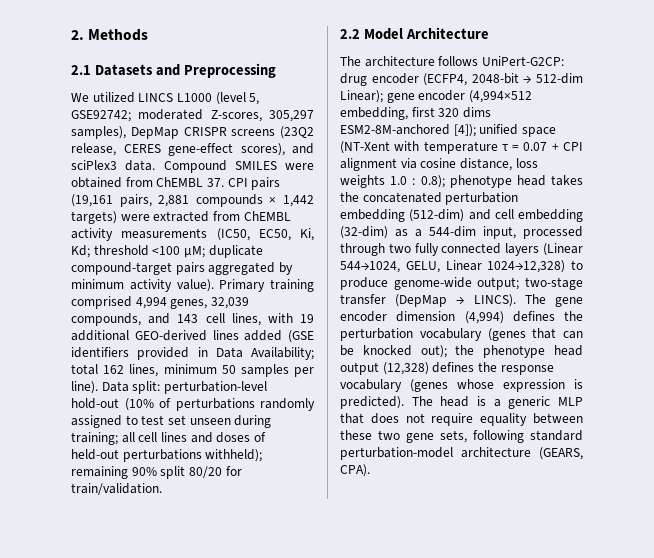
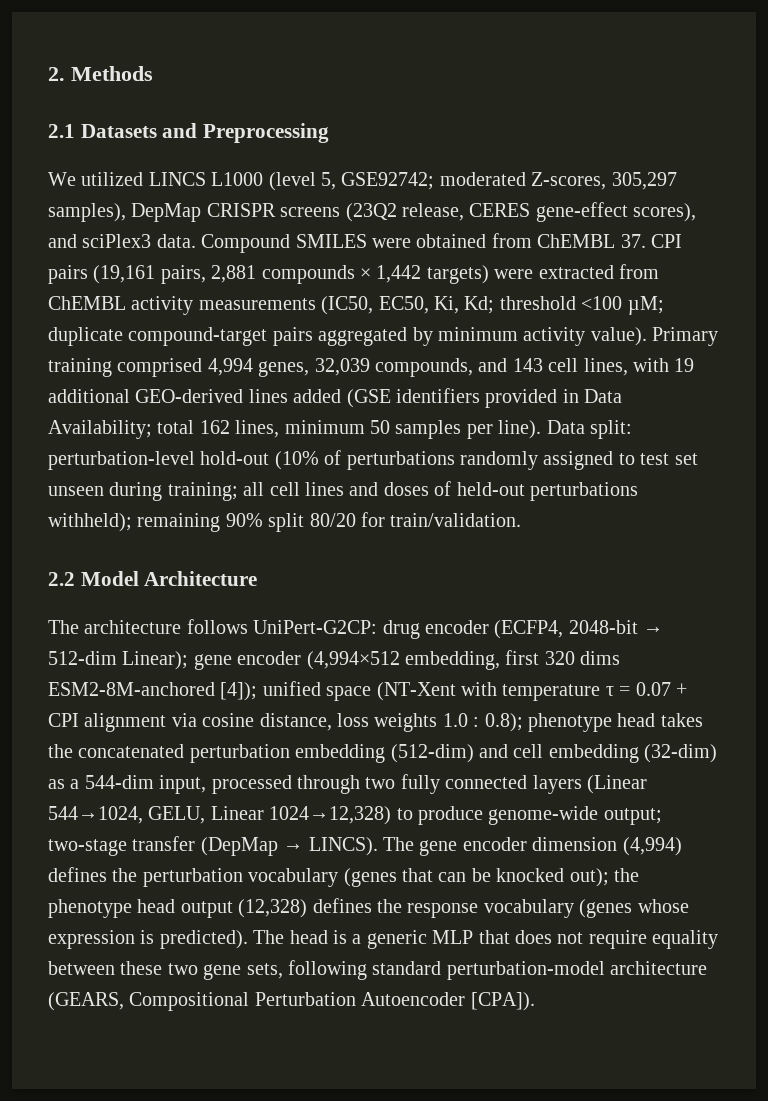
[340,464,370,477] CPA). -> [129,992,535,1011] Compositional Perturbation Autoencoder [CPA]).

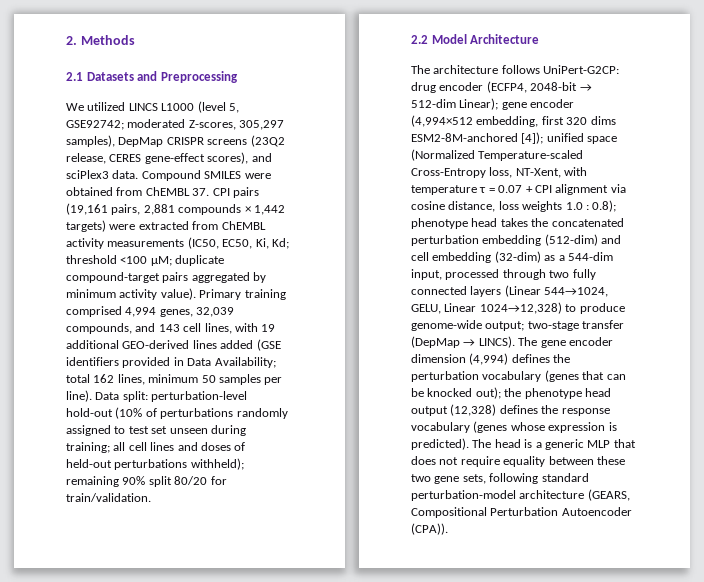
[376,682,456,701] (NT-Xent -> [411,149,584,161] [411,167,561,178] (Normalized Temperature-scaled Cross-Entropy loss, NT-Xent,
[470,992,535,1011] [CPA]). -> [411,523,448,535] (CPA)).

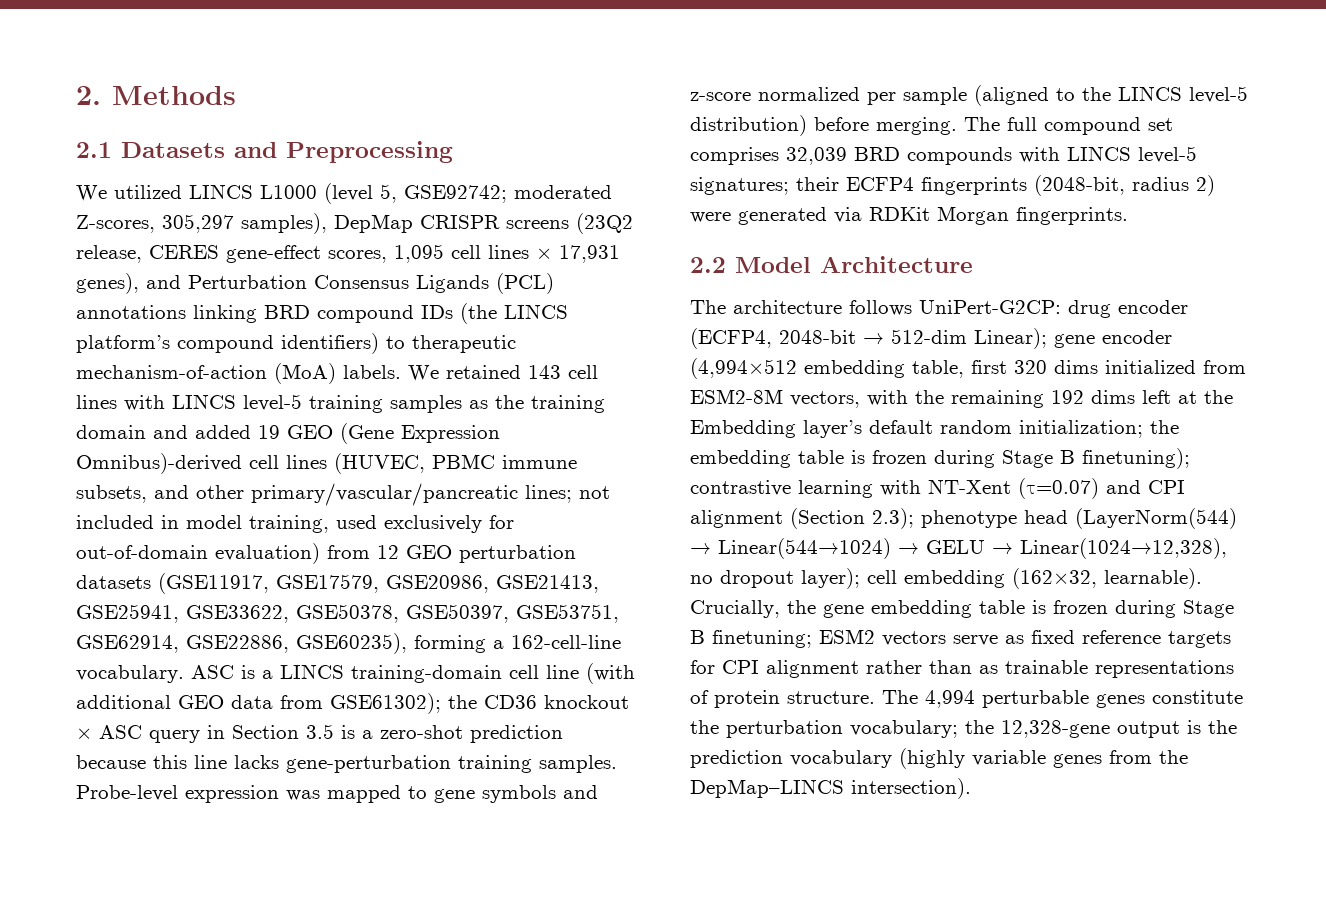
[207,152,272,164] [66,170,271,181] [66,187,259,198] [66,203,285,215] [66,220,266,232] [66,237,289,249] [66,255,225,266] [66,272,267,283] [66,288,286,300] [66,306,235,317] [66,323,276,334] [66,339,281,351] [66,357,276,368] [66,374,283,385] [66,390,248,402] [66,407,288,419] [66,425,246,436] [66,442,246,453] [66,458,244,470] [66,476,227,487] [66,493,151,502] scores), and sciPlex3 data. Compound SMILES were obtained from ChEMBL 37. CPI pairs (19,161 pairs, 2,881 compounds × 1,442 targets) were extracted from ChEMBL activity measurements (IC50, EC50, Ki, Kd; threshold <100 µM; duplicate compound-target pairs aggregated by minimum activity value). Primary training comprised 4,994 genes, 32,039 compounds, and 143 cell lines, with 19 additional GEO-derived lines added (GSE identifiers provided in Data Availability; total 162 lines, minimum 50 samples per line). Data split: perturbation-level hold-out (10% of perturbations randomly assigned to test set unseen during training; all cell lines and doses of held-out perturbations withheld); remaining 90% split 80/20 for train/validation. -> [328,244,620,263] [76,273,554,294] [76,303,568,324] [76,333,516,354] [76,363,598,384] [76,394,605,413] [76,423,500,444] [76,453,577,474] [76,483,610,506] [76,515,514,533] [76,543,576,564] [76,573,599,594] [76,604,619,623] [76,633,621,654] [76,663,635,684] [76,693,629,714] [76,724,563,743] [76,755,617,773] [76,785,598,803] [690,85,1248,106] [690,115,1173,136] [690,146,1197,165] [690,175,1215,196] [690,206,1128,225] scores, 1,095 cell lines × 17,931 genes), and Perturbation Consensus Ligands (PCL) annotations linking BRD compound IDs (the LINCS platform’s compound identifiers) to therapeutic mechanism-of-action (MoA) labels. We retained 143 cell lines with LINCS level-5 training samples as the training domain and added 19 GEO (Gene Expression Omnibus)-derived cell lines (HUVEC, PBMC immune subsets, and other primary/vascular/pancreatic lines; not included in model training, used exclusively for out-of-domain evaluation) from 12 GEO perturbation datasets (GSE11917, GSE17579, GSE20986, GSE21413, GSE25941, GSE33622, GSE50378, GSE50397, GSE53751, GSE62914, GSE22886, GSE60235), forming a 162-cell-line vocabulary. ASC is a LINCS training-domain cell line (with additional GEO data from GSE61302); the CD36 knockout × ASC query in Section 3.5 is a zero-shot prediction because this line lacks gene-perturbation training samples. Probe-level expression was mapped to gene symbols and z-score normalized per sample (aligned to the LINCS level-5 distribution) before merging. The full compound set comprises 32,039 BRD compounds with LINCS level-5 signatures; their ECFP4 fingerprints (2048-bit, radius 2) were generated via RDKit Morgan fingerprints.
[476,116,539,127] embedding, -> [804,360,964,378] embedding table,
[411,132,618,144] [411,149,584,161] [411,167,588,178] [411,184,626,195] [411,200,617,212] [411,218,624,229] [411,234,622,246] [411,251,613,263] [411,269,596,280] [411,285,609,297] [411,302,625,314] [411,320,625,331] [411,336,613,348] [411,353,571,365] [411,370,626,382] [411,387,611,399] [411,404,610,416] [411,421,617,433] [411,438,636,450] [411,456,625,467] [411,473,589,484] [411,489,630,501] [411,507,632,518] [411,523,448,535] ESM2-8M-anchored [4]); unified space (Normalized Temperature-scaled Cross-Entropy loss, NT-Xent, with temperature τ = 0.07 + CPI alignment via cosine distance, loss weights 1.0 : 0.8); phenotype head takes the concatenated perturbation embedding (512-dim) and cell embedding (32-dim) as a 544-dim input, processed through two fully connected layers (Linear 544→1024, GELU, Linear 1024→12,328) to produce genome-wide output; two-stage transfer (DepMap → LINCS). The gene encoder dimension (4,994) defines the perturbation vocabulary (genes that can be knocked out); the phenotype head output (12,328) defines the response vocabulary (genes whose expression is predicted). The head is a generic MLP that does not require equality between these two gene sets, following standard perturbation-model architecture (GEARS, Compositional Perturbation Autoencoder (CPA)). -> [1105,360,1246,374] [690,389,1233,408] [690,420,1179,438] [690,448,1190,469] [690,478,1185,499] [690,508,1237,529] [690,538,1227,559] [690,568,1202,589] [690,600,1234,618] [690,629,1231,648] [690,660,1234,678] [690,690,1243,708] [690,720,1237,738] [690,748,1188,769] [690,778,971,799] initialized from ESM2-8M vectors, with the remaining 192 dims left at the Embedding layer’s default random initialization; the embedding table is frozen during Stage B finetuning); contrastive learning with NT-Xent (τ=0.07) and CPI alignment (Section 2.3); phenotype head (LayerNorm(544) → Linear(544→1024) → GELU → Linear(1024→12,328), no dropout layer); cell embedding (162×32, learnable). Crucially, the gene embedding table is frozen during Stage B finetuning; ESM2 vectors serve as fixed reference targets for CPI alignment rather than as trainable representations of protein structure. The 4,994 perturbable genes constitute the perturbation vocabulary; the 12,328-gene output is the prediction vocabulary (highly variable genes from the DepMap–LINCS intersection).

